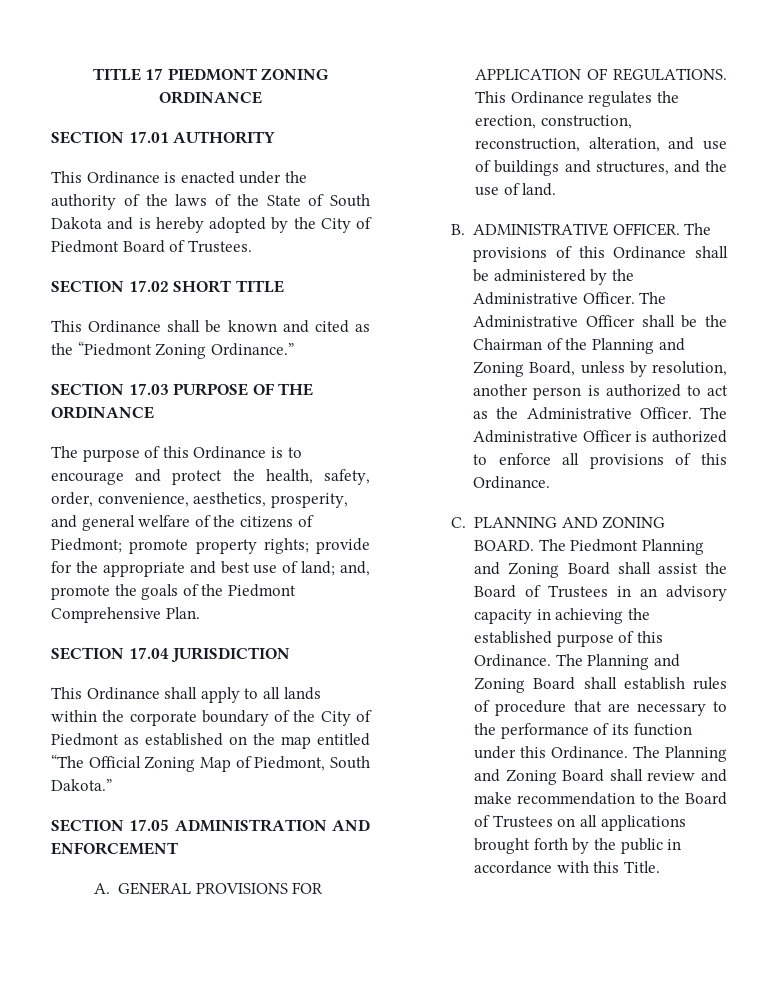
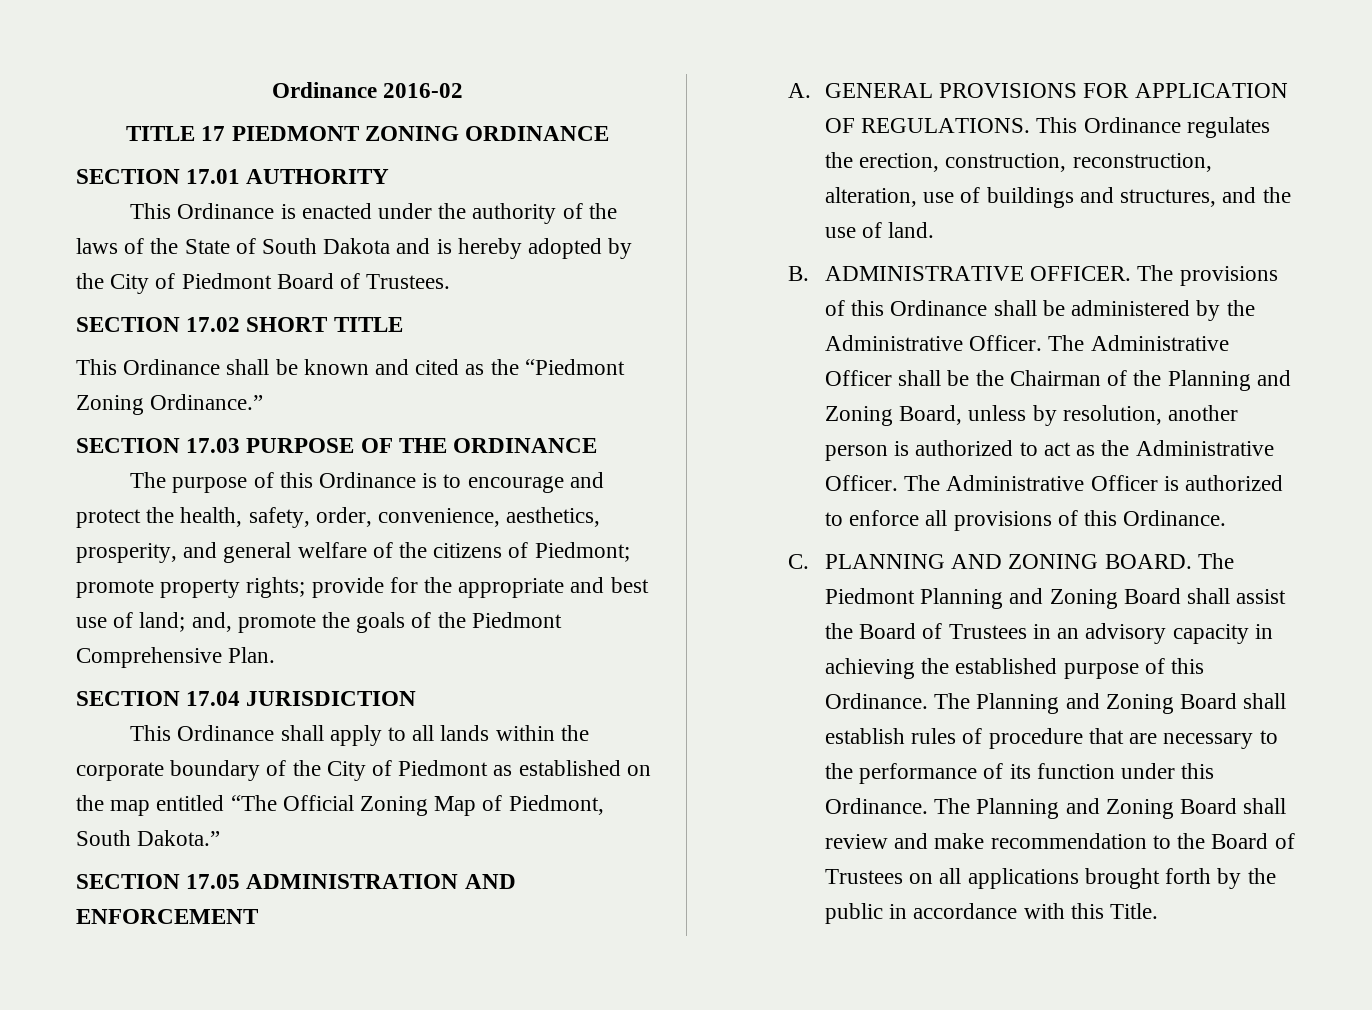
(92, 74) none -> [271,82,464,98] Ordinance 2016-02 //
[668,137,695,150] and -> (918, 197) none

